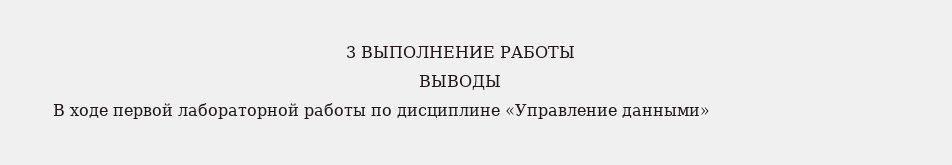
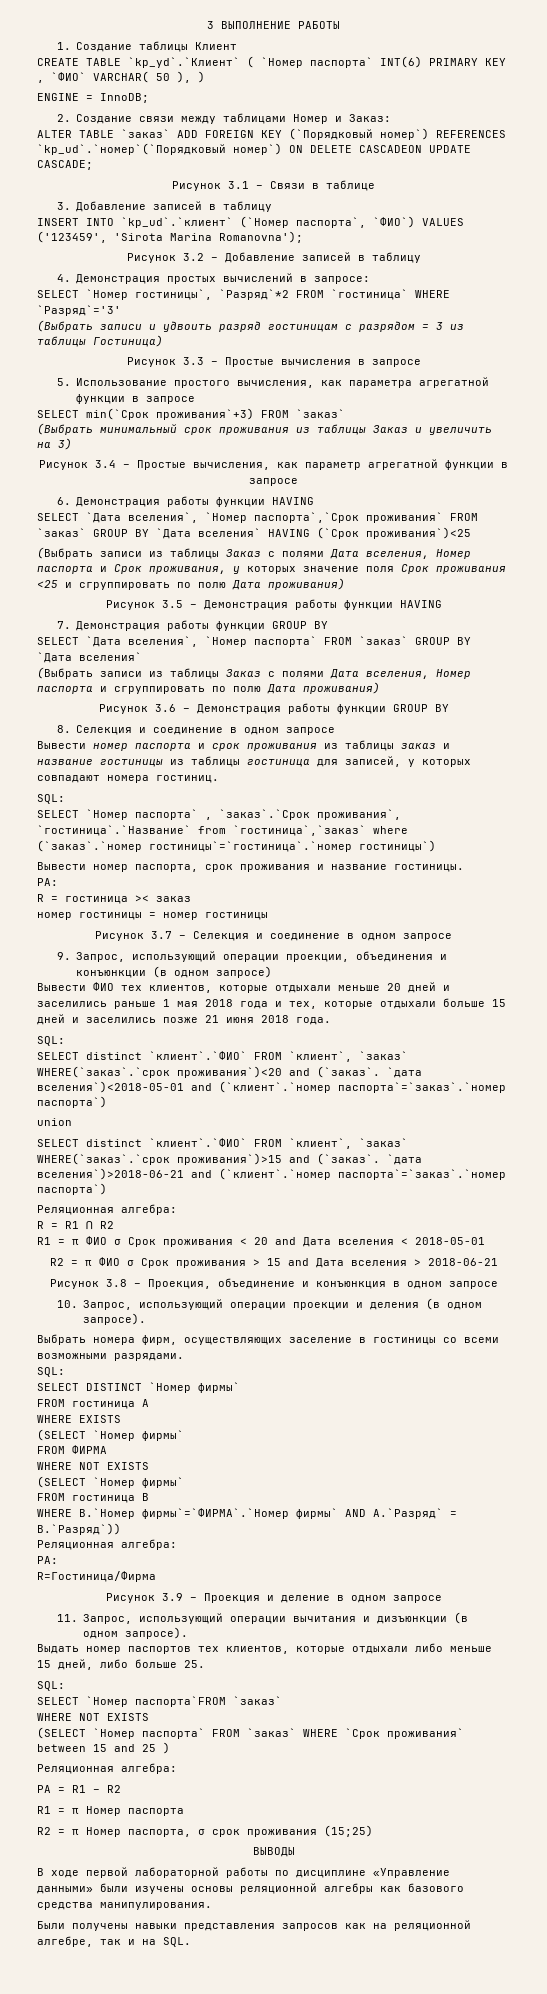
(575, 52) none -> [56,41,238,52] [37,56,506,68] [37,71,205,83] [37,93,149,103] [56,113,392,124] [37,128,506,140] [37,143,471,155] [37,160,93,170] [172,180,375,191] [56,201,273,212] [37,216,464,228] [37,231,303,243] [126,252,421,263] [56,273,371,284] [37,289,450,300] [37,305,121,316] [37,320,464,332] [37,335,163,347] [126,357,421,367] [56,377,490,388] [76,394,196,404] [37,408,345,420] [37,423,492,435] [37,438,72,450] [39,459,508,470] [249,478,298,486] [56,496,315,507] [37,512,478,523] [37,527,471,539] [37,547,471,559] [37,564,506,574] [37,578,345,590] [105,599,442,610] [56,620,329,631] [37,636,471,647] [37,652,142,663] [37,667,471,679] [37,682,380,694] [98,703,449,714] [56,725,336,735] [37,740,450,751] [37,756,471,767] [37,775,219,783] [37,794,65,804] [37,809,401,820] [37,825,408,836] [37,840,436,852] [37,862,464,872] [37,878,58,886] [37,894,191,904] [37,912,268,920] [95,931,452,941] [56,951,448,962] [76,966,273,978] [37,982,450,993] [37,998,506,1009] [37,1014,331,1025] [37,1036,65,1046] [37,1051,408,1062] [37,1066,422,1078] [37,1081,506,1093] [37,1096,107,1108] [37,1118,72,1126] [37,1138,408,1149] [37,1153,422,1165] [37,1168,506,1180] [37,1183,107,1195] [37,1204,177,1215] [37,1221,114,1230] [37,1236,485,1247] [49,1257,498,1268] [49,1278,498,1289] [56,1298,483,1310] [83,1313,147,1325] [37,1334,499,1345] [37,1353,184,1361] [37,1367,65,1377] [37,1382,240,1393] [37,1399,149,1409] [37,1415,121,1423] [37,1429,184,1441] [37,1445,107,1454] [37,1462,149,1470] [37,1476,184,1488] [37,1493,149,1503] [37,1508,457,1519] [37,1523,121,1535] [37,1539,177,1550] [37,1556,58,1564] [37,1571,156,1582] [105,1593,442,1603] [56,1612,469,1624] [83,1627,189,1639] [37,1643,492,1654] [37,1659,205,1670] [37,1681,65,1691] [37,1696,282,1707] [37,1713,149,1721] [37,1727,464,1739] [37,1742,170,1754] [37,1763,177,1774] [37,1785,121,1793] [37,1806,184,1816] [37,1825,373,1837] // 1. Создание таблицы Клиент // CREATE TABLE `kp_yd`.`Клиент` ( `Номер паспорта` INT(6) PRIMARY KEY , `ФИО` VARCHAR( 50 ), ) // ENGINE = InnoDB; // 2. Создание связи между таблицами Номер и Заказ: // ALTER TABLE `заказ` ADD FOREIGN KEY (`Порядковый номер`) REFERENCES `kp_ud`.`номер`(`Порядковый номер`) ON DELETE CASCADEON UPDATE CASCADE; // Рисунок 3.1 – Связи в таблице // 3. Добавление записей в таблицу // INSERT INTO `kp_ud`.`клиент` (`Номер паспорта`, `ФИО`) VALUES ('123459', 'Sirota Marina Romanovna'); // Рисунок 3.2 – Добавление записей в таблицу // 4. Демонстрация простых вычислений в запросе: // SELECT `Номер гостиницы`, `Разряд`*2 FROM `гостиница` WHERE `Разряд`='3' // (Выбрать записи и удвоить разряд гостиницам с разрядом = 3 из таблицы Гостиница) // Рисунок 3.3 – Простые вычисления в запросе // 5. Использование простого вычисления, как параметра агрегатной функции в запросе // SELECT min(`Срок проживания`+3) FROM `заказ` // (Выбрать минимальный срок проживания из таблицы Заказ и увеличить на 3) // Рисунок 3.4 – Простые вычисления, как параметр агрегатной функции в запросе // 6. Демонстрация работы функции HAVING // SELECT `Дата вселения`, `Номер паспорта`,`Срок проживания` FROM `заказ` GROUP BY `Дата вселения` HAVING (`Срок проживания`)<25 // (Выбрать записи из таблицы Заказ с полями Дата вселения, Номер паспорта и Срок проживания, у которых значение поля Срок проживания <25 и сгруппировать по полю Дата проживания) // Рисунок 3.5 – Демонстрация работы функции HAVING // 7. Демонстрация работы функции GROUP BY // SELECT `Дата вселения`, `Номер паспорта` FROM `заказ` GROUP BY `Дата вселения` // (Выбрать записи из таблицы Заказ с полями Дата вселения, Номер паспорта и сгруппировать по полю Дата проживания) // Рисунок 3.6 – Демонстрация работы функции GROUP BY // 8. Селекция и соединение в одном запросе // Вывести номер паспорта и срок проживания из таблицы заказ и название гостиницы из таблицы гостиница для записей, у которых совпадают номера гостиниц. // SQL: // SELECT `Номер паспорта` , `заказ`.`Срок проживания`, `гостиница`.`Название` from `гостиница`,`заказ` where (`заказ`.`номер гостиницы`=`гостиница`.`номер гостиницы`) // Вывести номер паспорта, срок проживания и название гостиницы. // PA: // R = гостиница >< заказ // номер гостиницы = номер гостиницы // Рисунок 3.7 – Селекция и соединение в одном запросе // 9. Запрос, использующий операции проекции, объединения и конъюнкции (в одном запросе) // Вывести ФИО тех клиентов, которые отдыхали меньше 20 дней и заселились раньше 1 мая 2018 года и тех, которые отдыхали больше 15 дней и заселились позже 21 июня 2018 года. // SQL: // SELECT distinct `клиент`.`ФИО` FROM `клиент`, `заказ` WHERE(`заказ`.`срок проживания`)<20 and (`заказ`. `дата вселения`)<2018-05-01 and (`клиент`.`номер паспорта`=`заказ`.`номер паспорта`) // union // SELECT distinct `клиент`.`ФИО` FROM `клиент`, `заказ` WHERE(`заказ`.`срок проживания`)>15 and (`заказ`. `дата вселения`)>2018-06-21 and (`клиент`.`номер паспорта`=`заказ`.`номер паспорта`) // Реляционная алгебра: // R = R1 ∩ R2 // R1 = π ФИО σ Срок проживания < 20 and Дата вселения < 2018-05-01 // R2 = π ФИО σ Срок проживания > 15 and Дата вселения > 2018-06-21 // Рисунок 3.8 – Проекция, объединение и конъюнкция в одном запросе // 10. Запрос, использующий операции проекции и деления (в одном запросе). // Выбрать номера фирм, осуществляющих заселение в гостиницы со всеми возможными разрядами. // SQL: // SELECT DISTINCT `Номер фирмы` // FROM гостиница A // WHERE EXISTS // (SELECT `Номер фирмы` // FROM ФИРМА // WHERE NOT EXISTS // (SELECT `Номер фирмы` // FROM гостиница B // WHERE B.`Номер фирмы`=`ФИРМА`.`Номер фирмы` AND A.`Разряд` = B.`Разряд`)) // Реляционная алгебра: // PA: // R=Гостиница/Фирма // Рисунок 3.9 – Проекция и деление в одном запросе // 11. Запрос, использующий операции вычитания и дизъюнкции (в одном запросе). // Выдать номер паспортов тех клиентов, которые отдыхали либо меньше 15 дней, либо больше 25. // SQL: // SELECT `Номер паспорта`FROM `заказ` // WHERE NOT EXISTS // (SELECT `Номер паспорта` FROM `заказ` WHERE `Срок проживания` between 15 and 25 ) // Реляционная алгебра: // РА = R1 – R2 // R1 = π Номер паспорта // R2 = π Номер паспорта, σ срок проживания (15;25)
(710, 112) none -> [100,1883,464,1894] [37,1902,212,1910] [37,1920,471,1931] [37,1936,191,1947] были изучены основы реляционной алгебры как базового средства манипулирования. // Были получены навыки представления запросов как на реляционной алгебре, так и на SQL.

